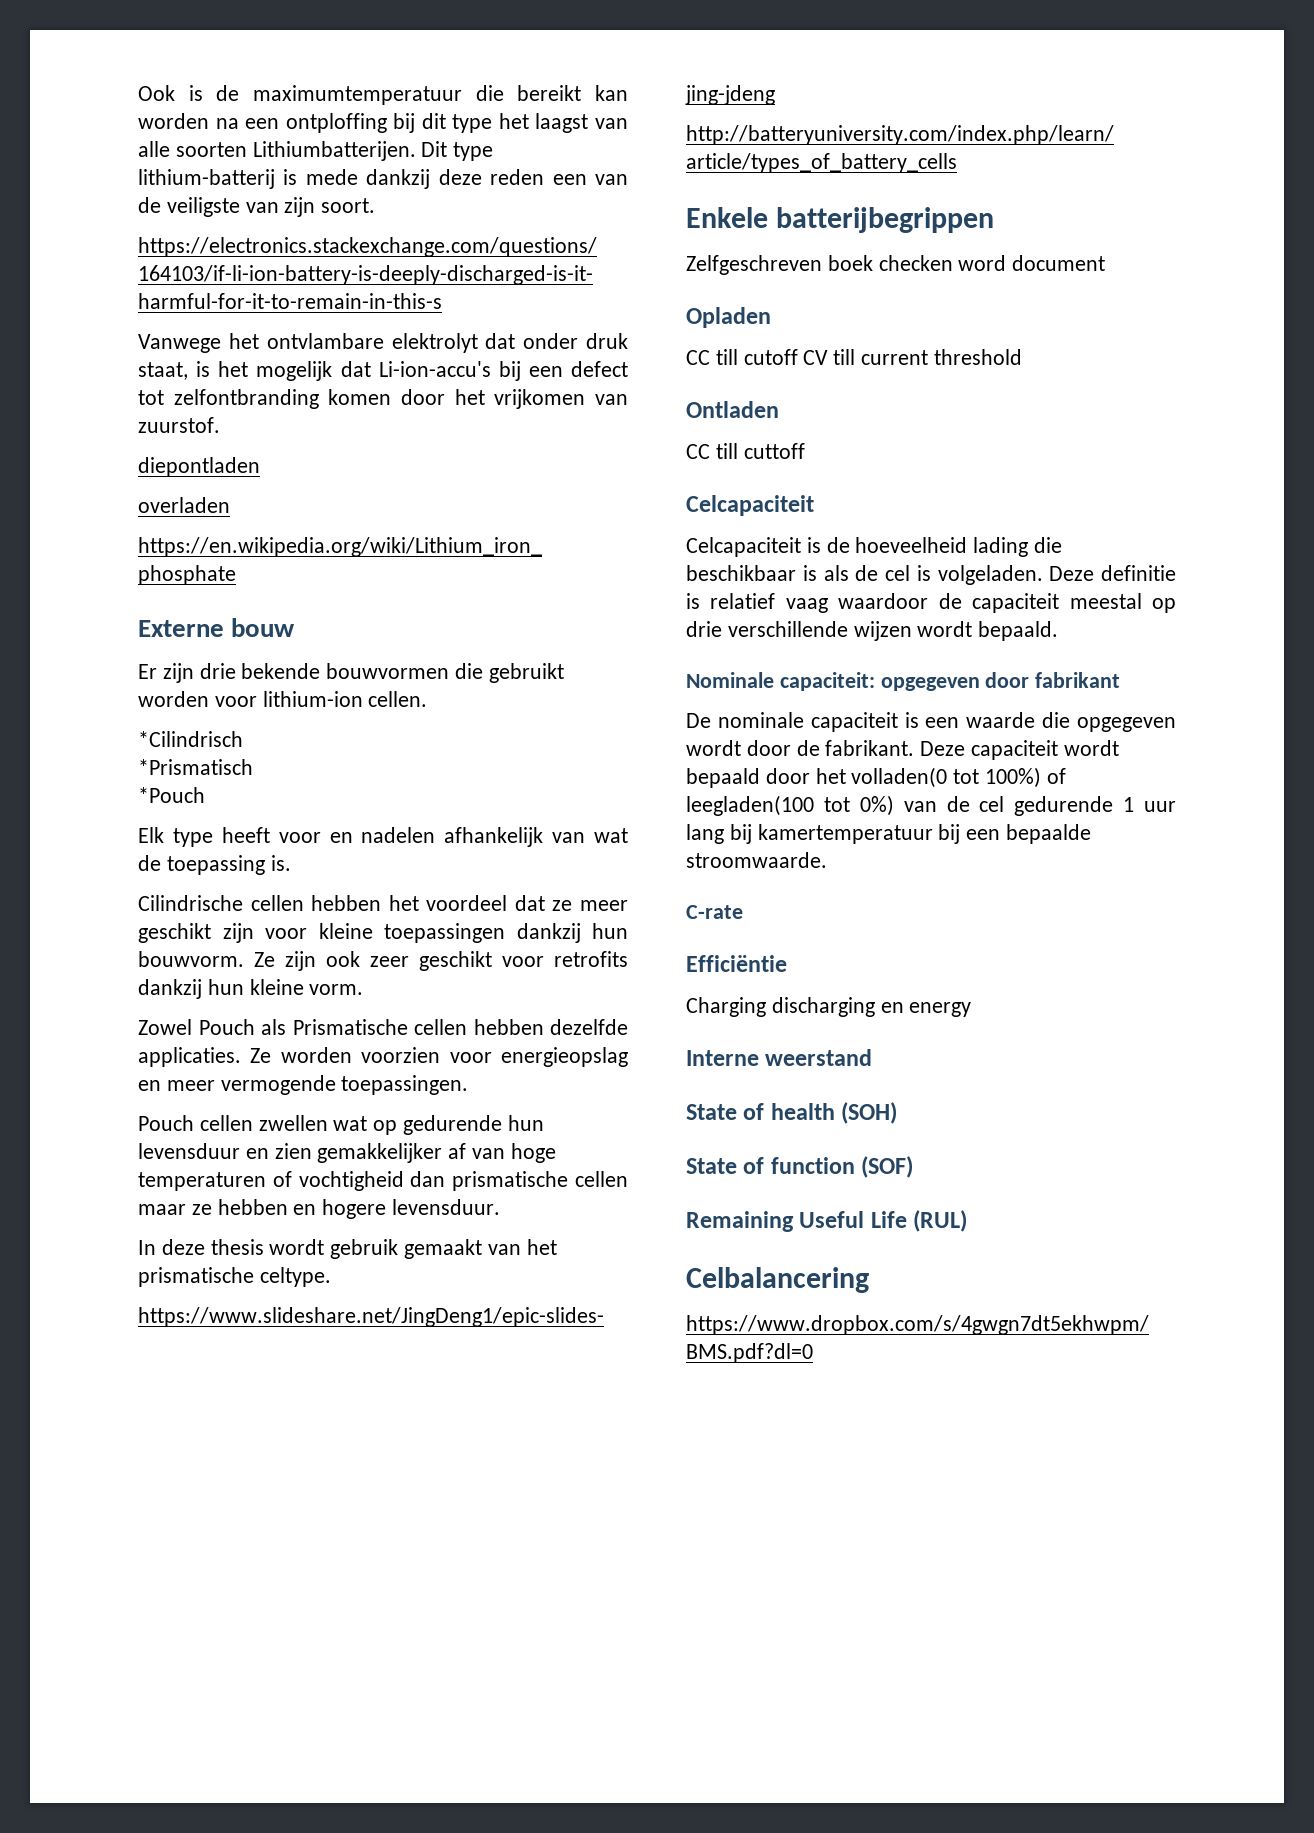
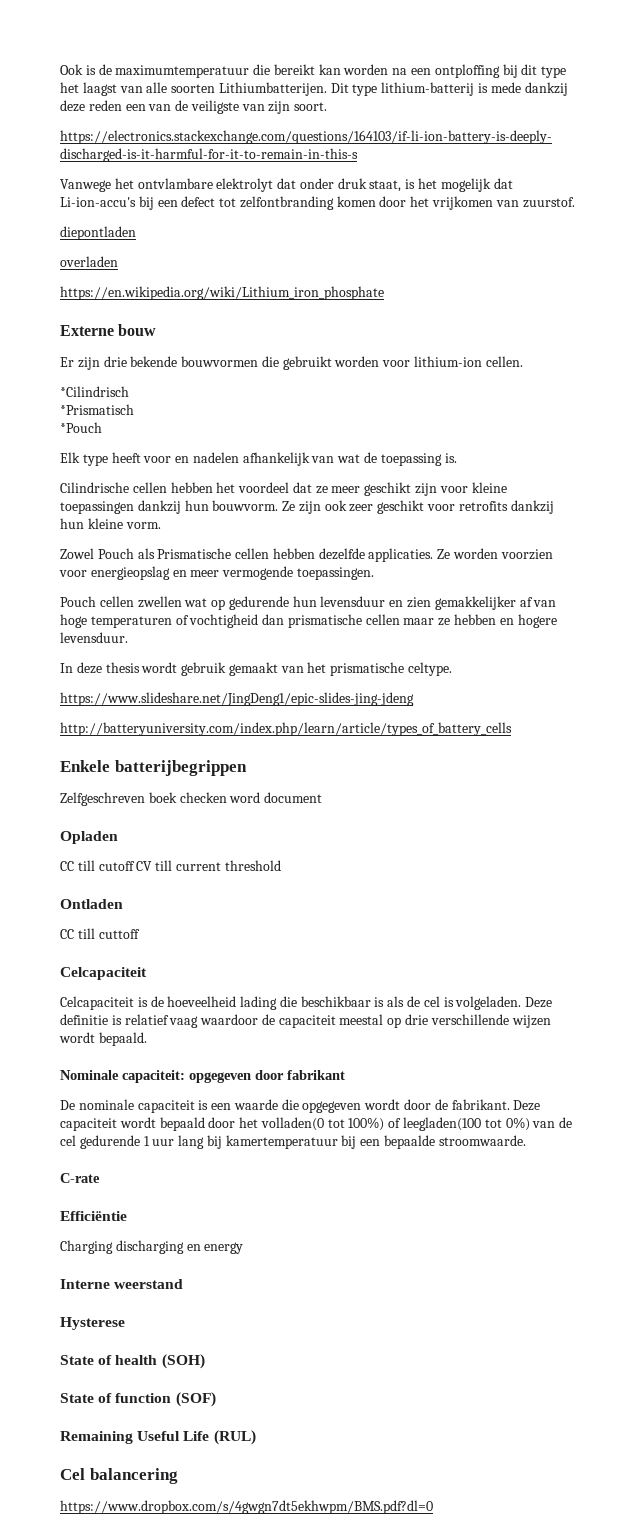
(873, 1057) none -> [60,1317,125,1330] // Hysterese
[686,1267,869,1293] Celbalancering -> [60,1468,178,1484] Cel balancering

